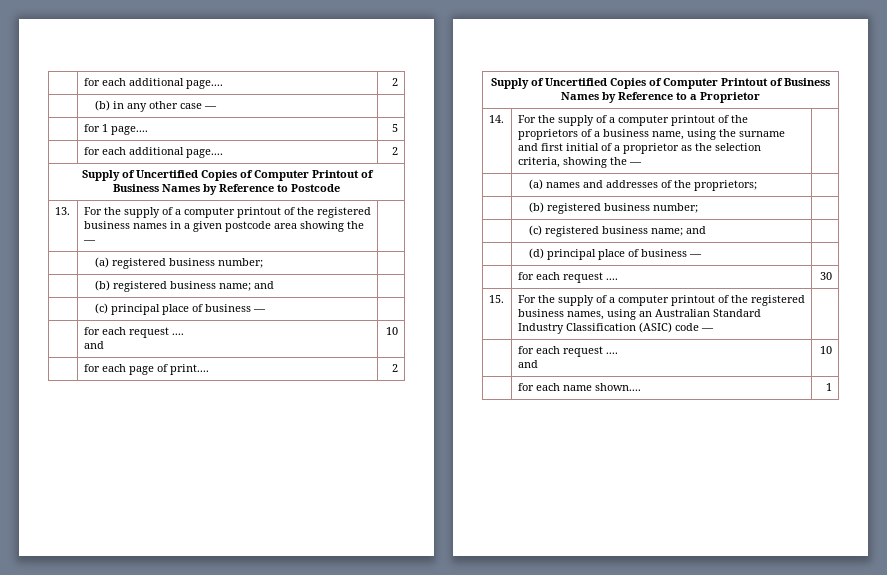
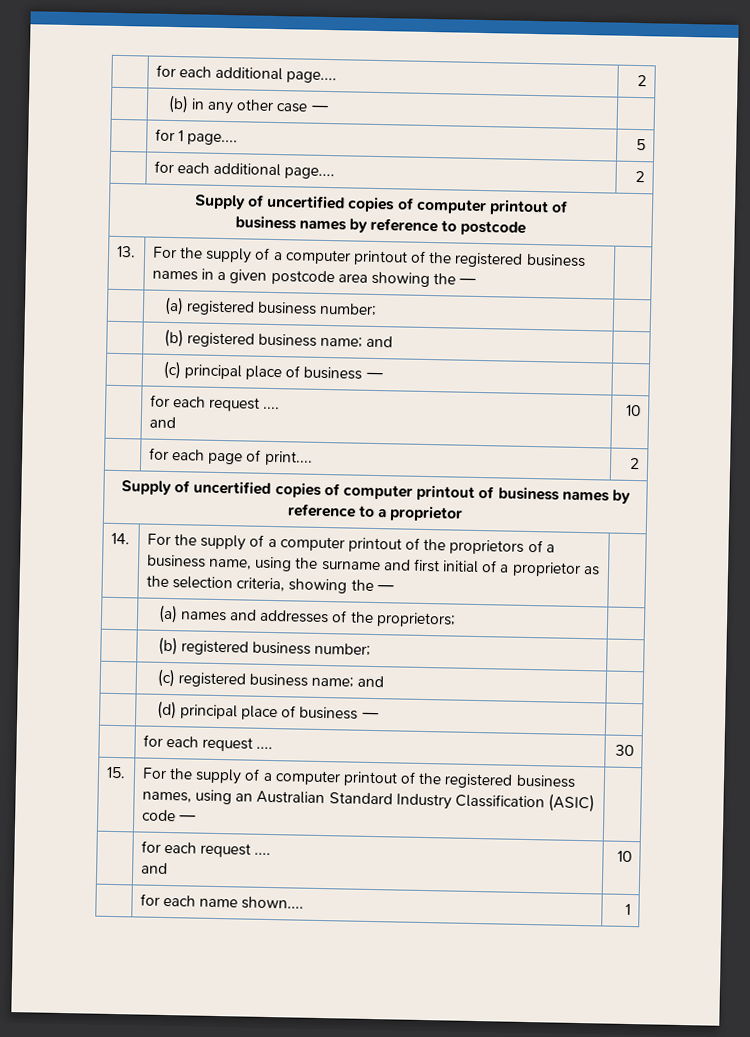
[135,170,374,181] [113,184,340,195] Uncertified Copies of Computer Printout of // Business Names by Reference to Postcode -> [266,194,569,216] [234,215,527,236] uncertified copies of computer printout of // business names by reference to postcode
[545,78,830,89] [561,92,673,103] Uncertified Copies of Computer Printout of Business Names by Reference -> [193,480,631,504] [287,503,356,518] uncertified copies of computer printout of business names by reference
[700,92,760,103] Proprietor -> [389,505,464,522] proprietor

